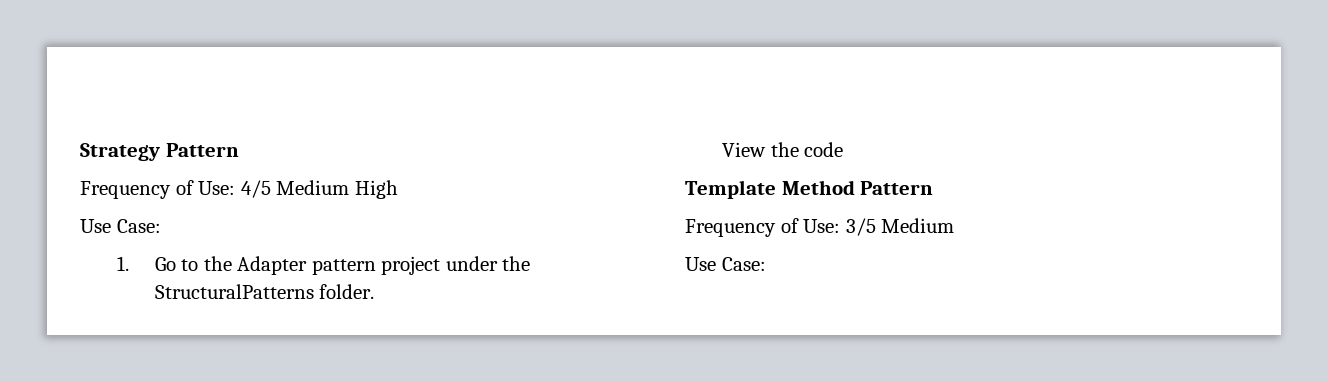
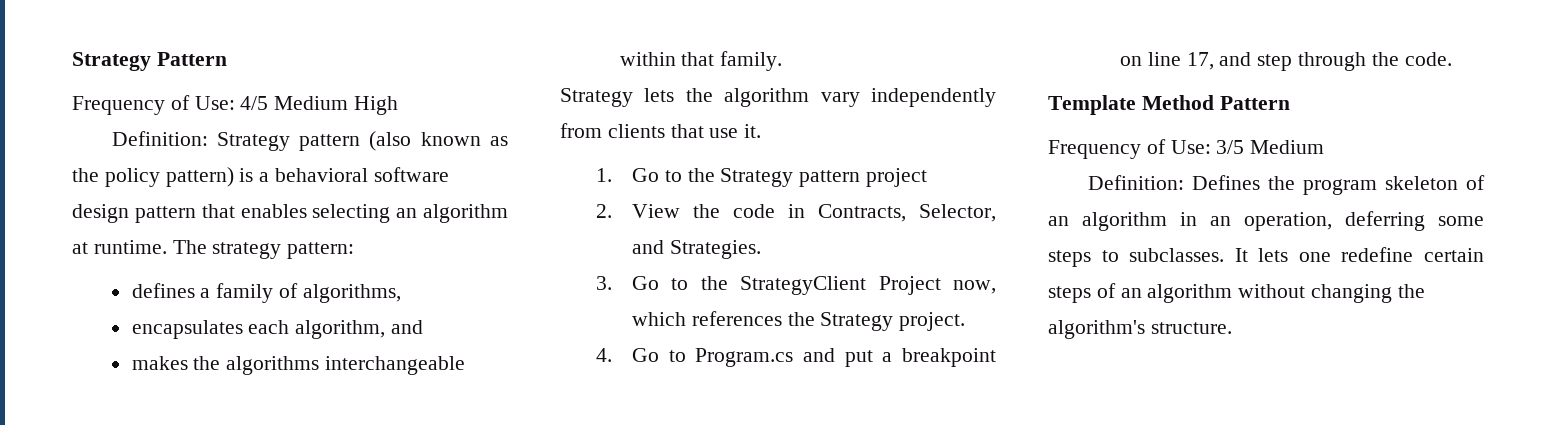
[80,219,161,233] Use Case: -> [111,131,508,151] [72,167,449,187] [72,204,508,223] [72,240,355,259] [131,283,401,303] [131,320,424,339] [131,356,466,375] [619,51,783,71] [560,88,996,107] [560,123,762,138] Definition: Strategy pattern (also known as the policy pattern) is a behavioral software design pattern that enables selecting an algorithm at runtime. The strategy pattern: // defines a family of algorithms, // encapsulates each algorithm, and // makes the algorithms interchangeable within that family. // Strategy lets the algorithm vary independently from clients that use it.
[237,256,308,275] Adapter -> [720,168,794,187] Strategy
[445,256,531,271] [154,284,375,299] under the StructuralPatterns folder. // -> [595,204,612,218] // 2.
(844, 149) none -> [787,204,996,222] [631,240,761,259] [595,276,996,295] [631,311,966,331] [595,348,996,367] [1119,52,1452,71] in Contracts, Selector, and Strategies. // 3. Go to the StrategyClient Project now, which references the Strategy project. // 4. Go to Program.cs and put a breakpoint on line 17, and step through the code.
[685,257,766,271] Use Case: -> [1087,175,1485,195] [1048,211,1484,231] [1048,247,1484,267] [1048,283,1425,303] [1048,320,1232,339] Definition: Defines the program skeleton of an algorithm in an operation, deferring some steps to subclasses. It lets one redefine certain steps of an algorithm without changing the algorithm's structure.

